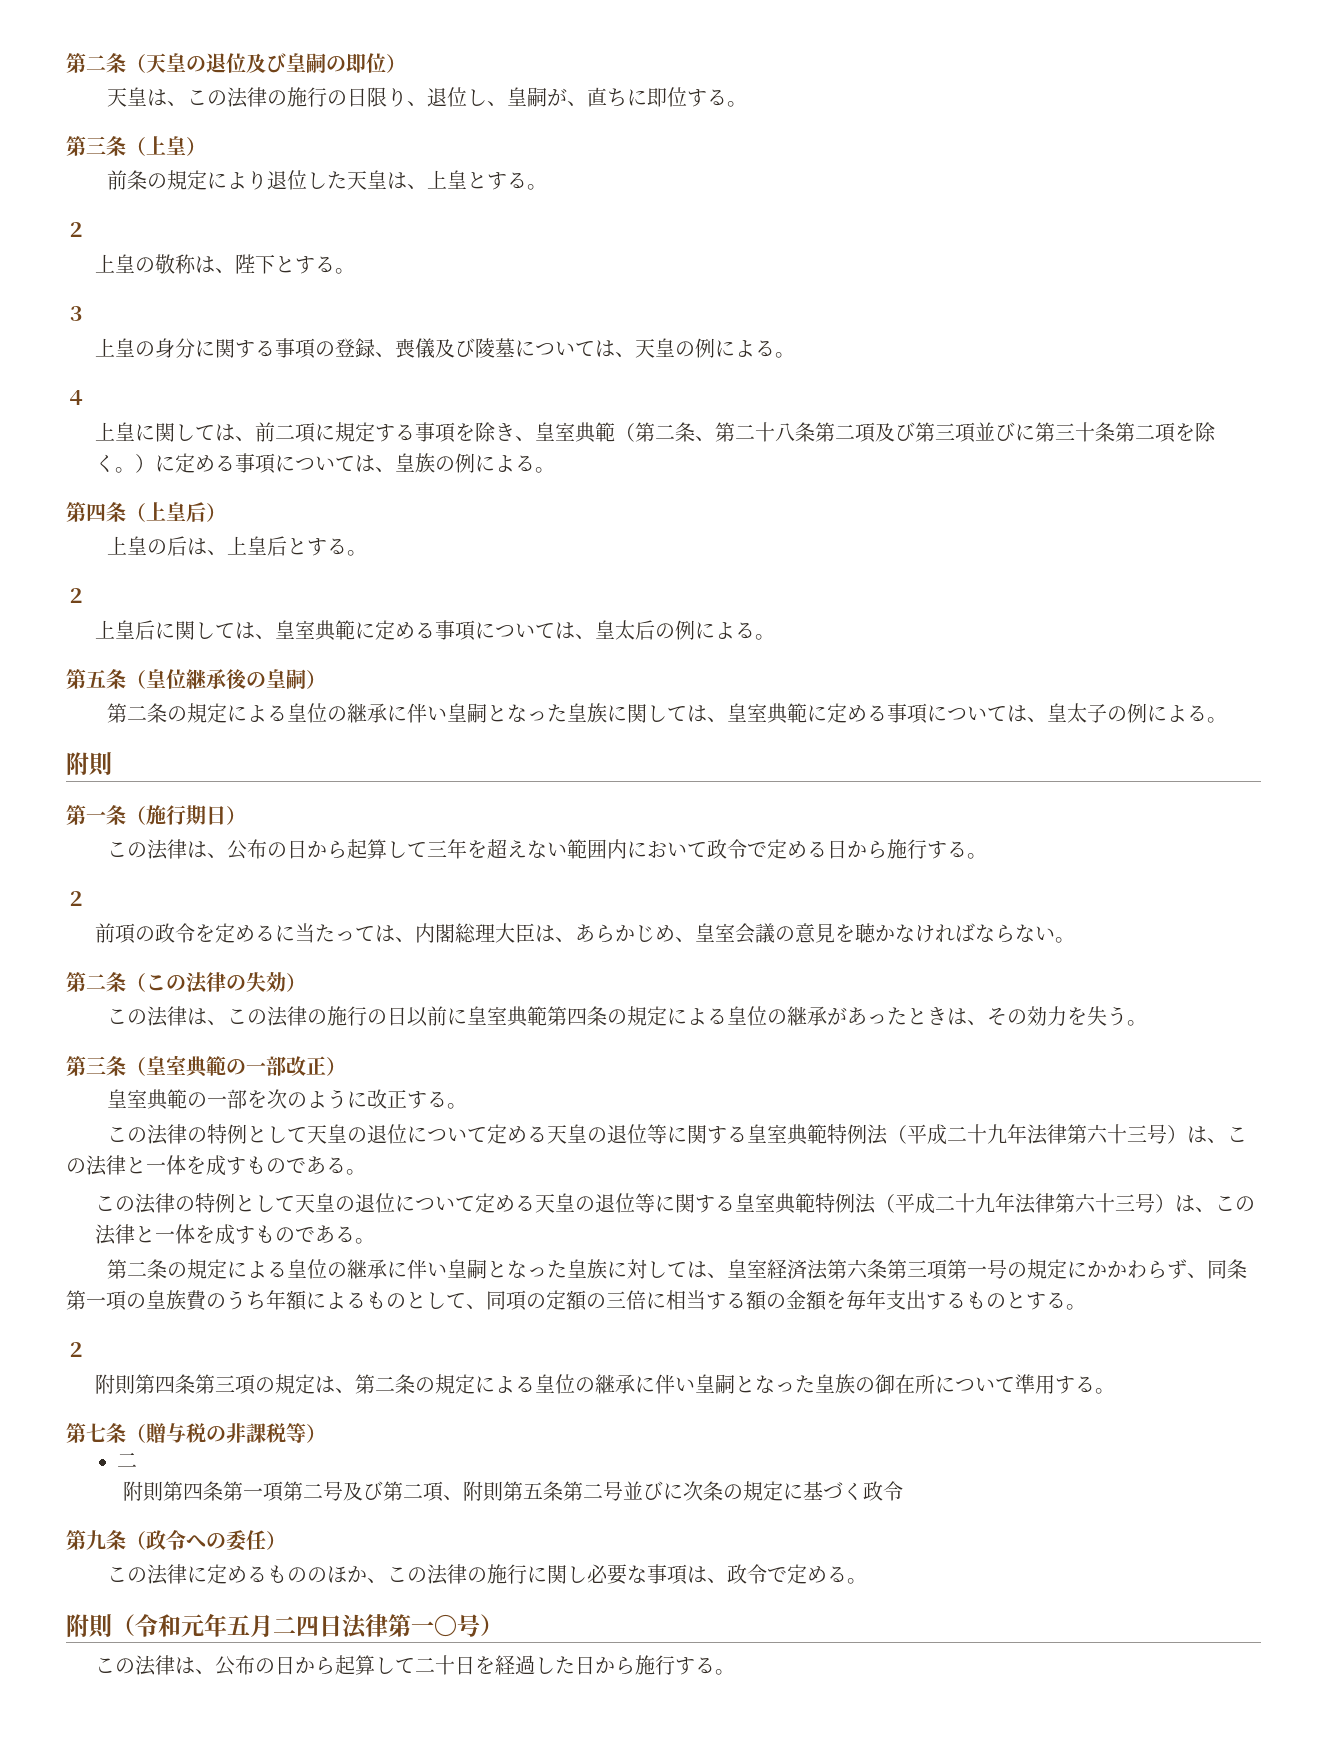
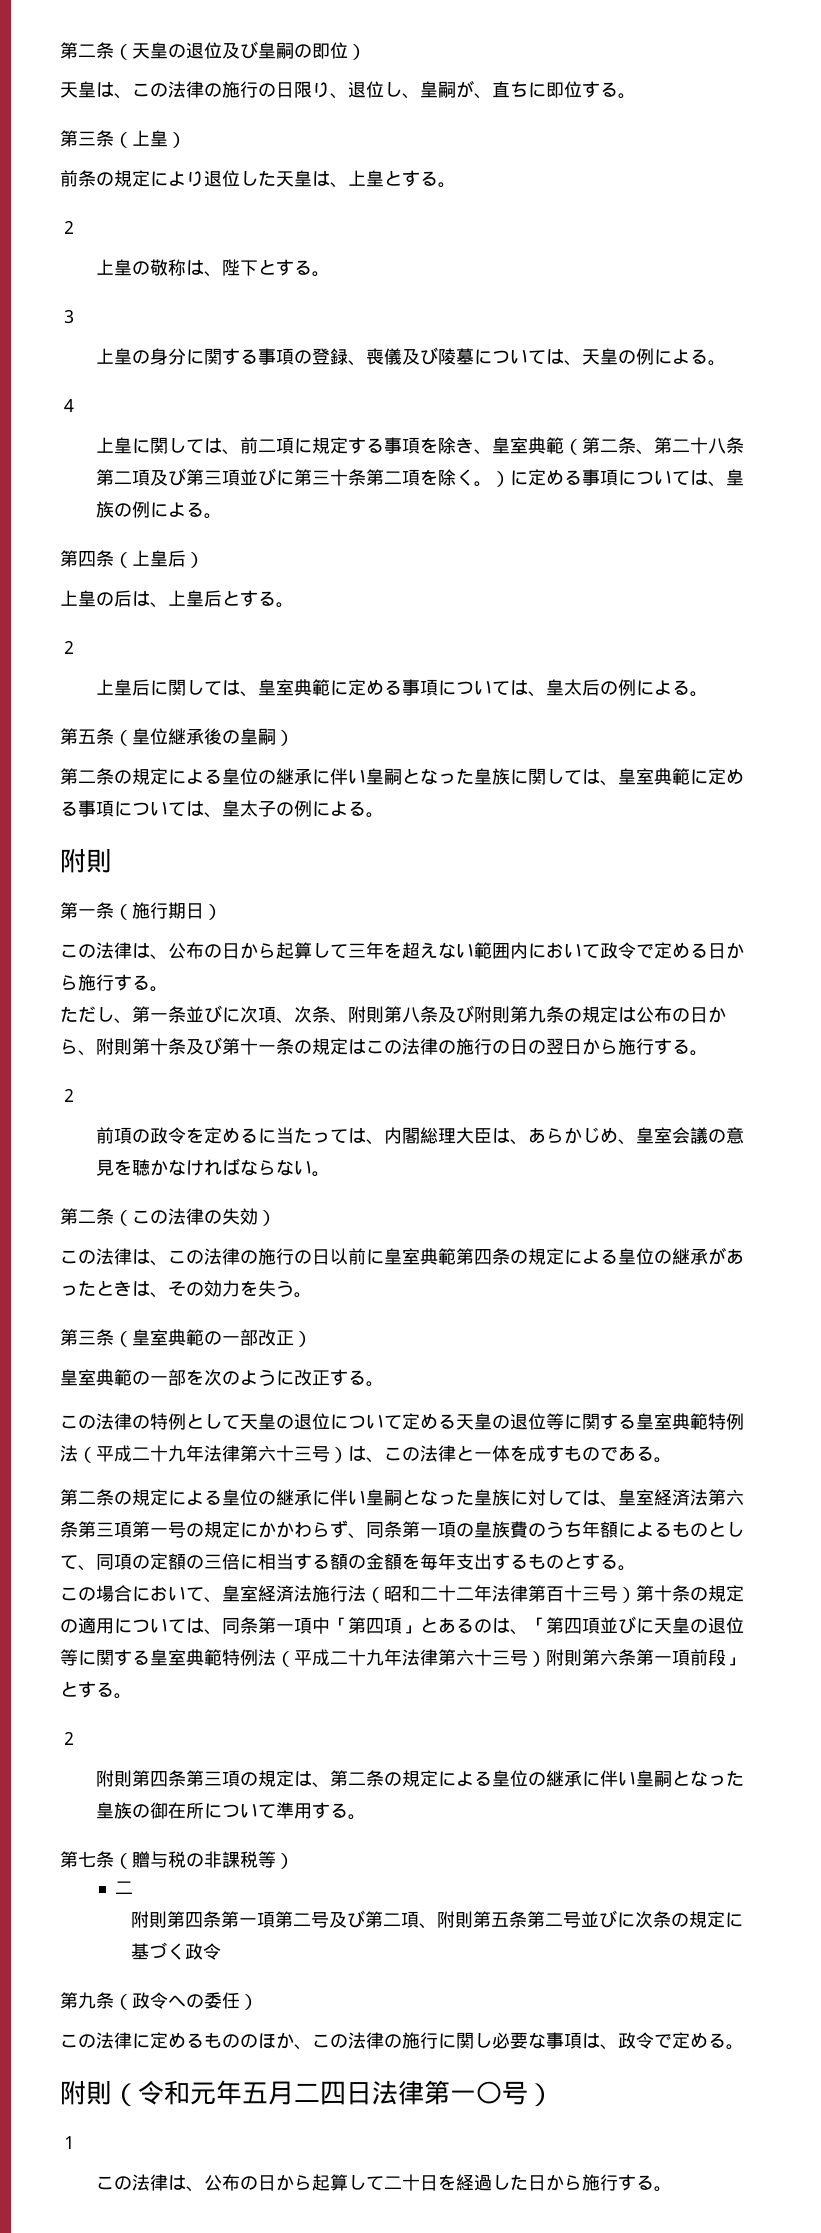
(988, 856) none -> [60,1005,726,1024] [60,1037,708,1056] // ただし、第一条並びに次項、次条、附則第八条及び附則第九条の規定は公布の日から、附則第十条及び第十一条の規定はこの法律の施行の日の翌日から施行する。
[94,1193,1255,1214] [94,1224,375,1245] // この法律の特例として天皇の退位について定める天皇の退位等に関する皇室典範特例法（平成二十九年法律第六十三号）は、この法律と一体を成すものである。 -> (672, 1460) none
(1086, 1307) none -> [60,1585,744,1603] [60,1616,744,1635] [60,1649,744,1667] [60,1681,132,1699] // この場合において、皇室経済法施行法（昭和二十二年法律第百十三号）第十条の規定の適用については、同条第一項中「第四項」とあるのは、「第四項並びに天皇の退位等に関する皇室典範特例法（平成二十九年法律第六十三号）附則第六条第一項前段」とする。
(503, 1625) none -> [60,2136,78,2149] // １

